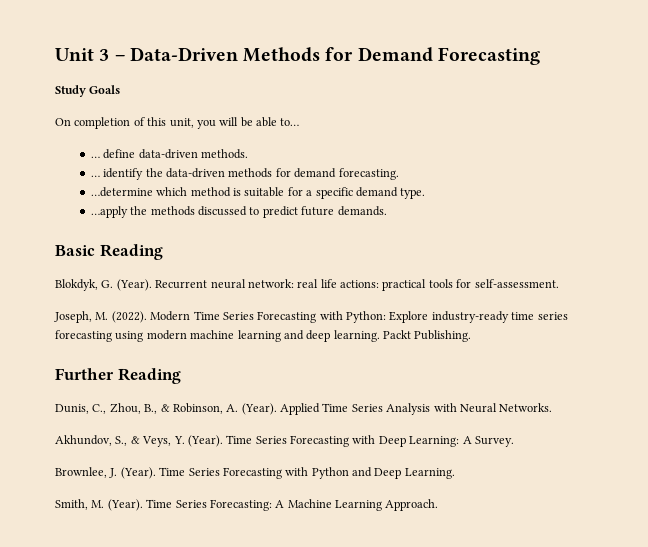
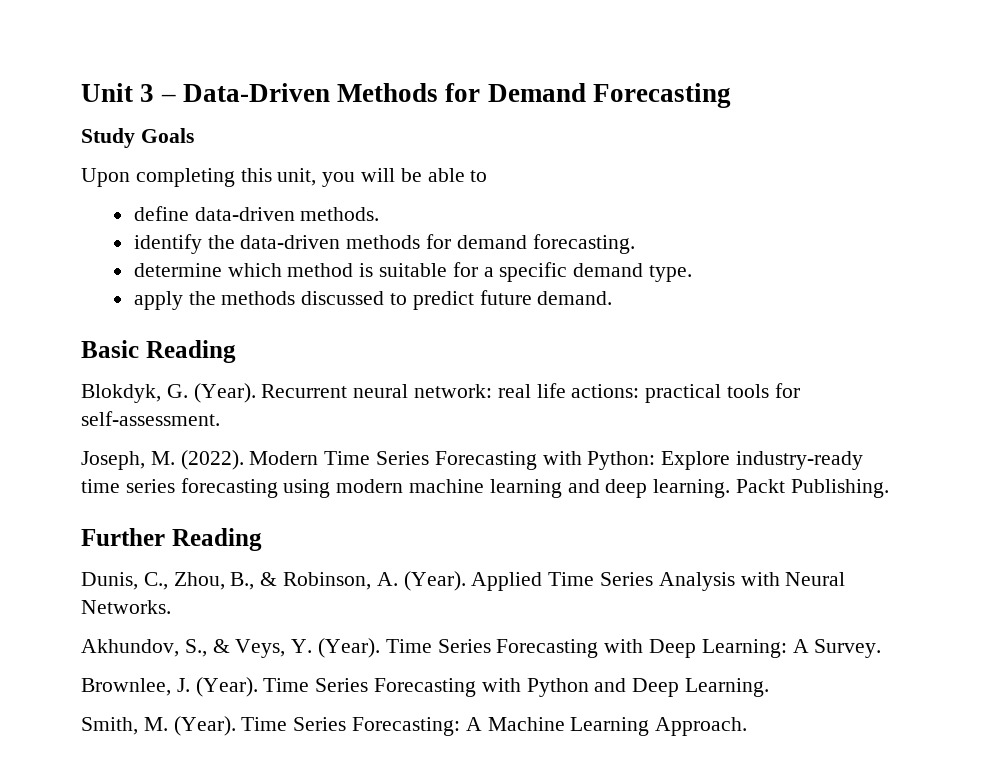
[55,117,145,129] On completion of -> [81,168,235,187] Upon completing
[280,118,300,126] [90,156,100,158] to… // … -> [470,170,488,182] to //
[90,175,100,177] … -> (380, 214) none
[90,187,153,197] …determine -> [133,263,222,277] determine
[90,206,128,218] …apply -> [133,291,183,310] apply
[337,206,387,216] demands. -> [537,291,613,305] demand.

